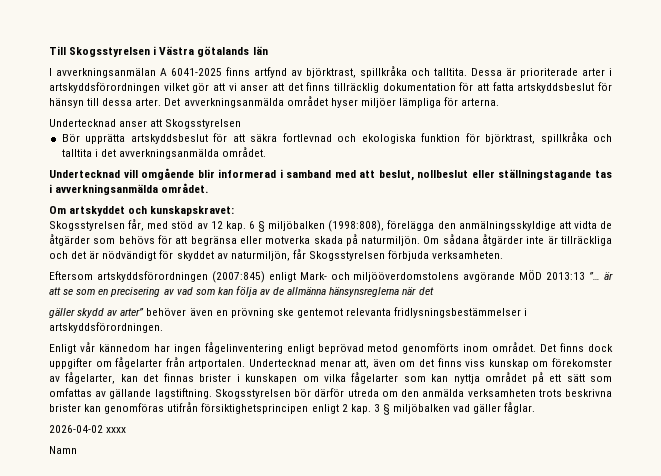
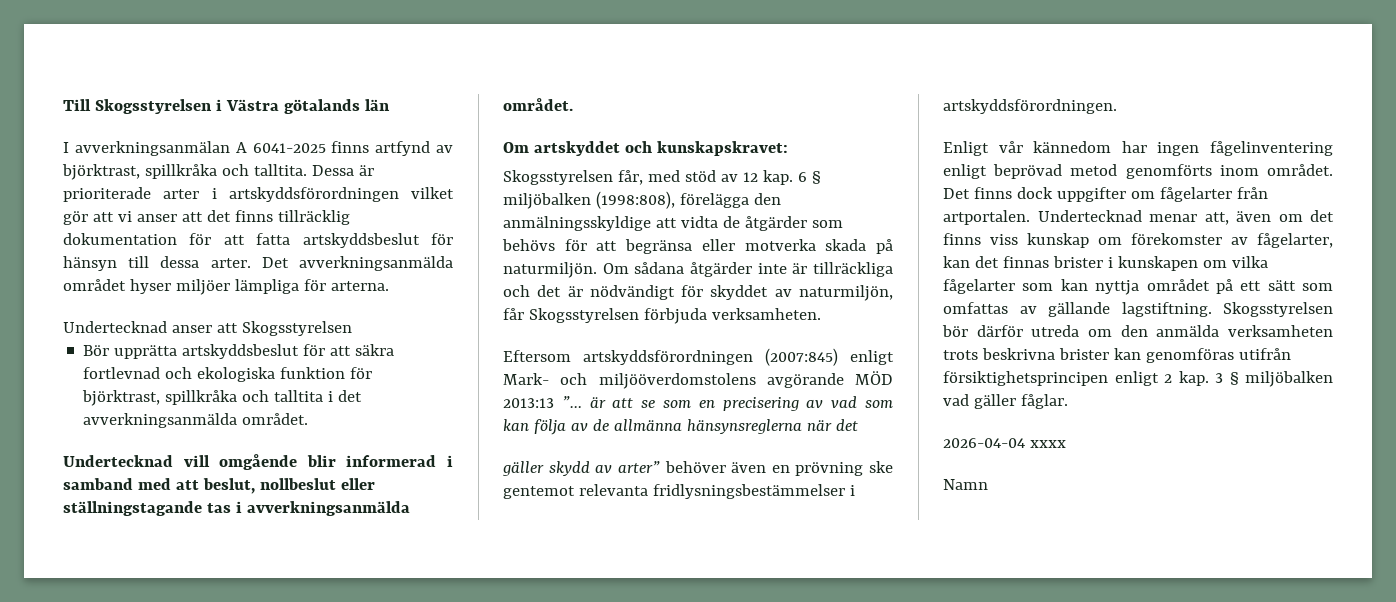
[49,425,103,433] 2026-04-02 -> [943,438,1025,448] 2026-04-04

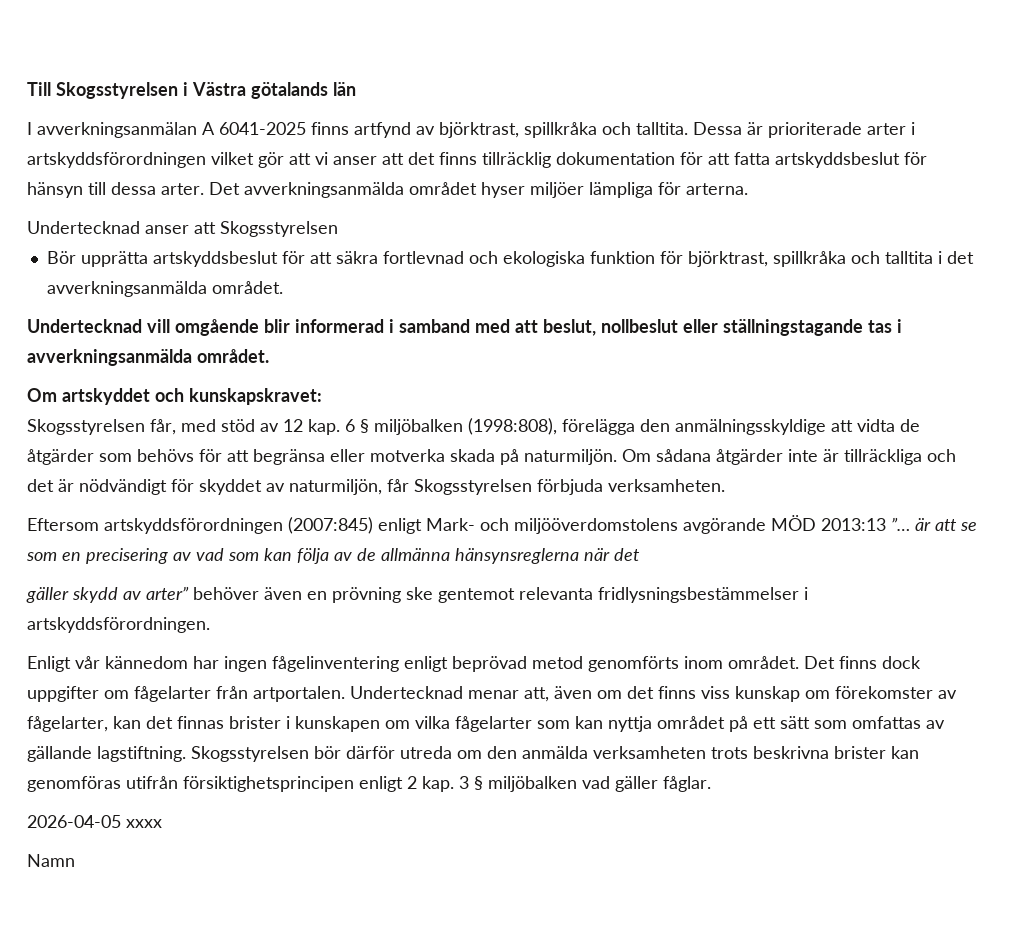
[943,438,1025,448] 2026-04-04 -> [27,815,121,828] 2026-04-05

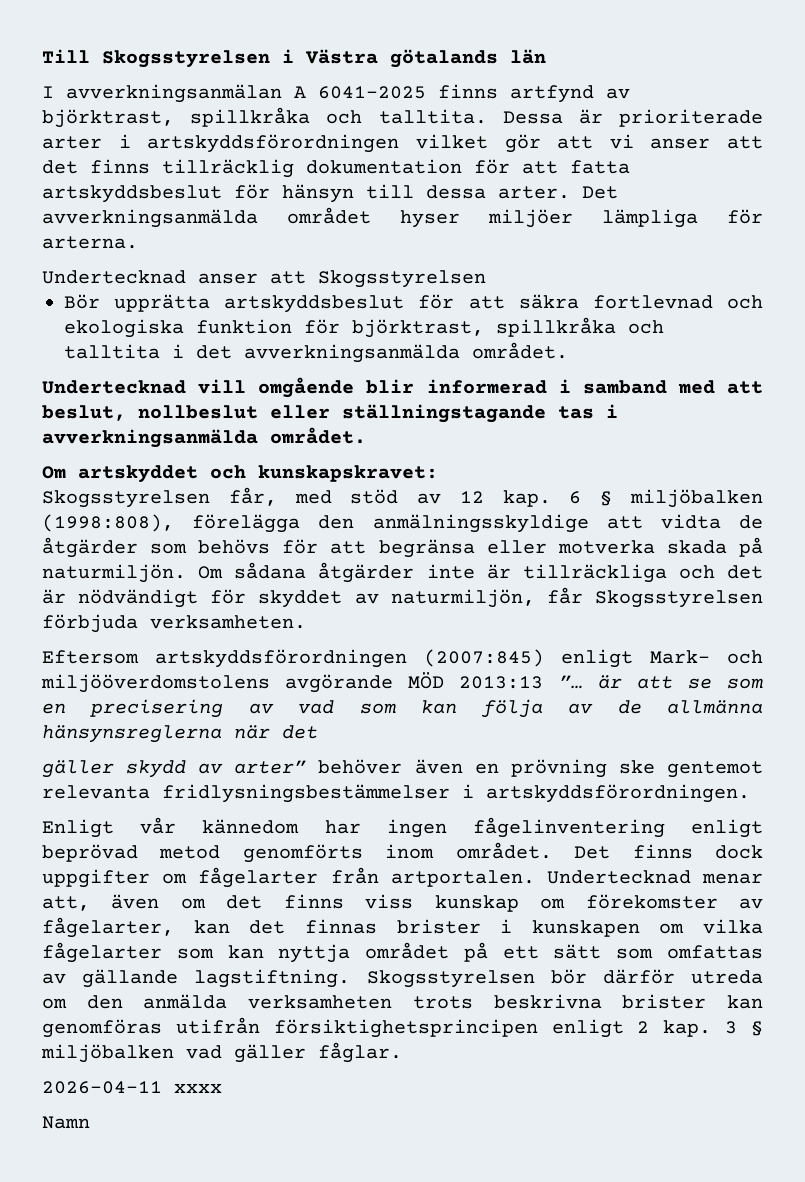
[27,815,121,828] 2026-04-05 -> [42,1081,162,1094] 2026-04-11

